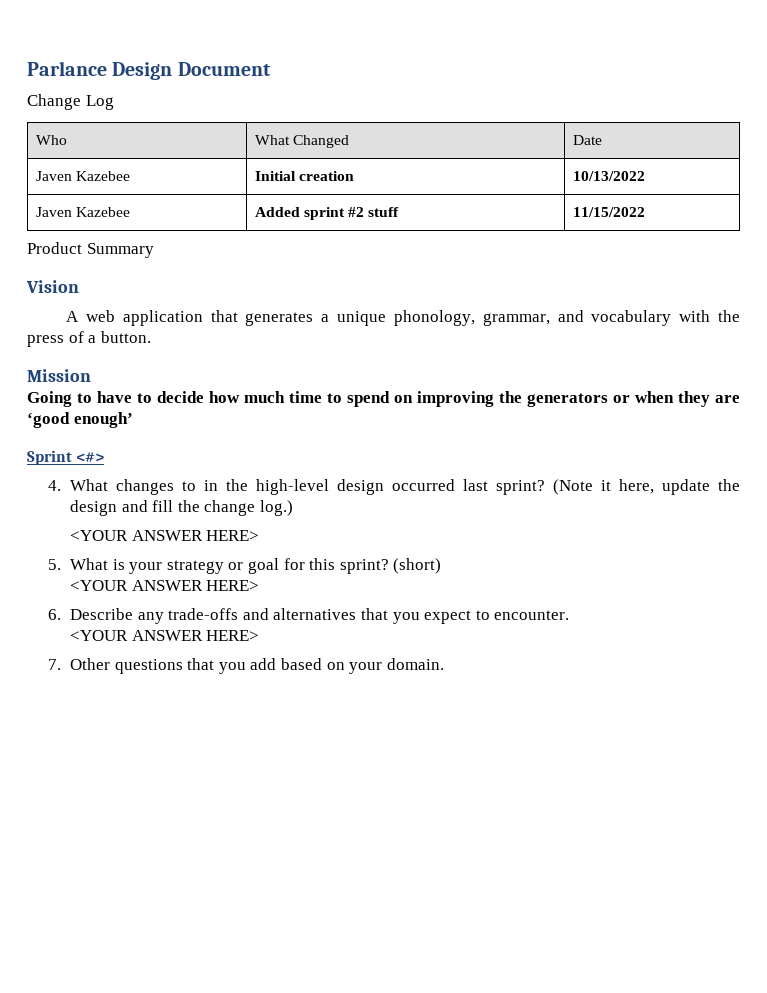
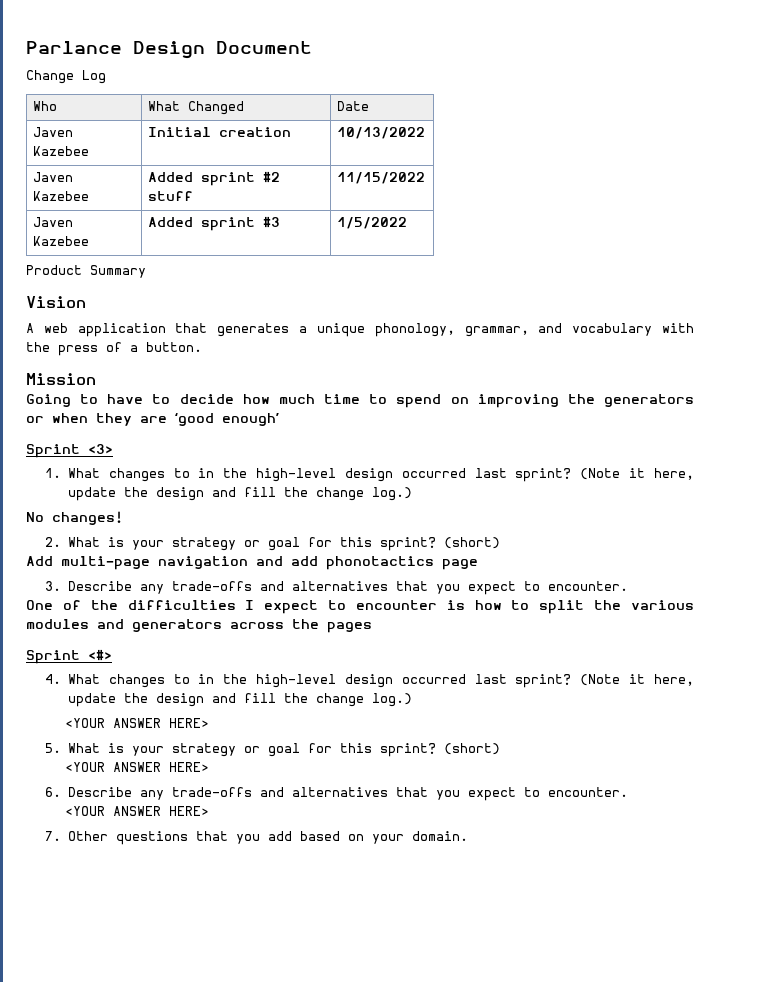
(645, 212) none -> [32,217,73,227] [32,236,89,246] [147,216,280,231] [336,217,407,229] // Javen Kazebee | Added sprint #3 | 1/5/2022
(133, 420) none -> [26,444,113,458] [45,468,695,482] [67,487,412,501] [26,511,123,525] [45,537,500,551] [26,556,478,570] [45,581,628,595] [26,600,694,614] [26,619,372,633] // Sprint <3> // 1. What changes to in the high-level design occurred last sprint? (Note it here, update the design and fill the change log.) // No changes! // 2. What is your strategy or goal for this sprint? (short) // Add multi-page navigation and add phonotactics page // 3. Describe any trade-offs and alternatives that you expect to encounter. // One of the difficulties I expect to encounter is how to split the various modules and generators across the pages

